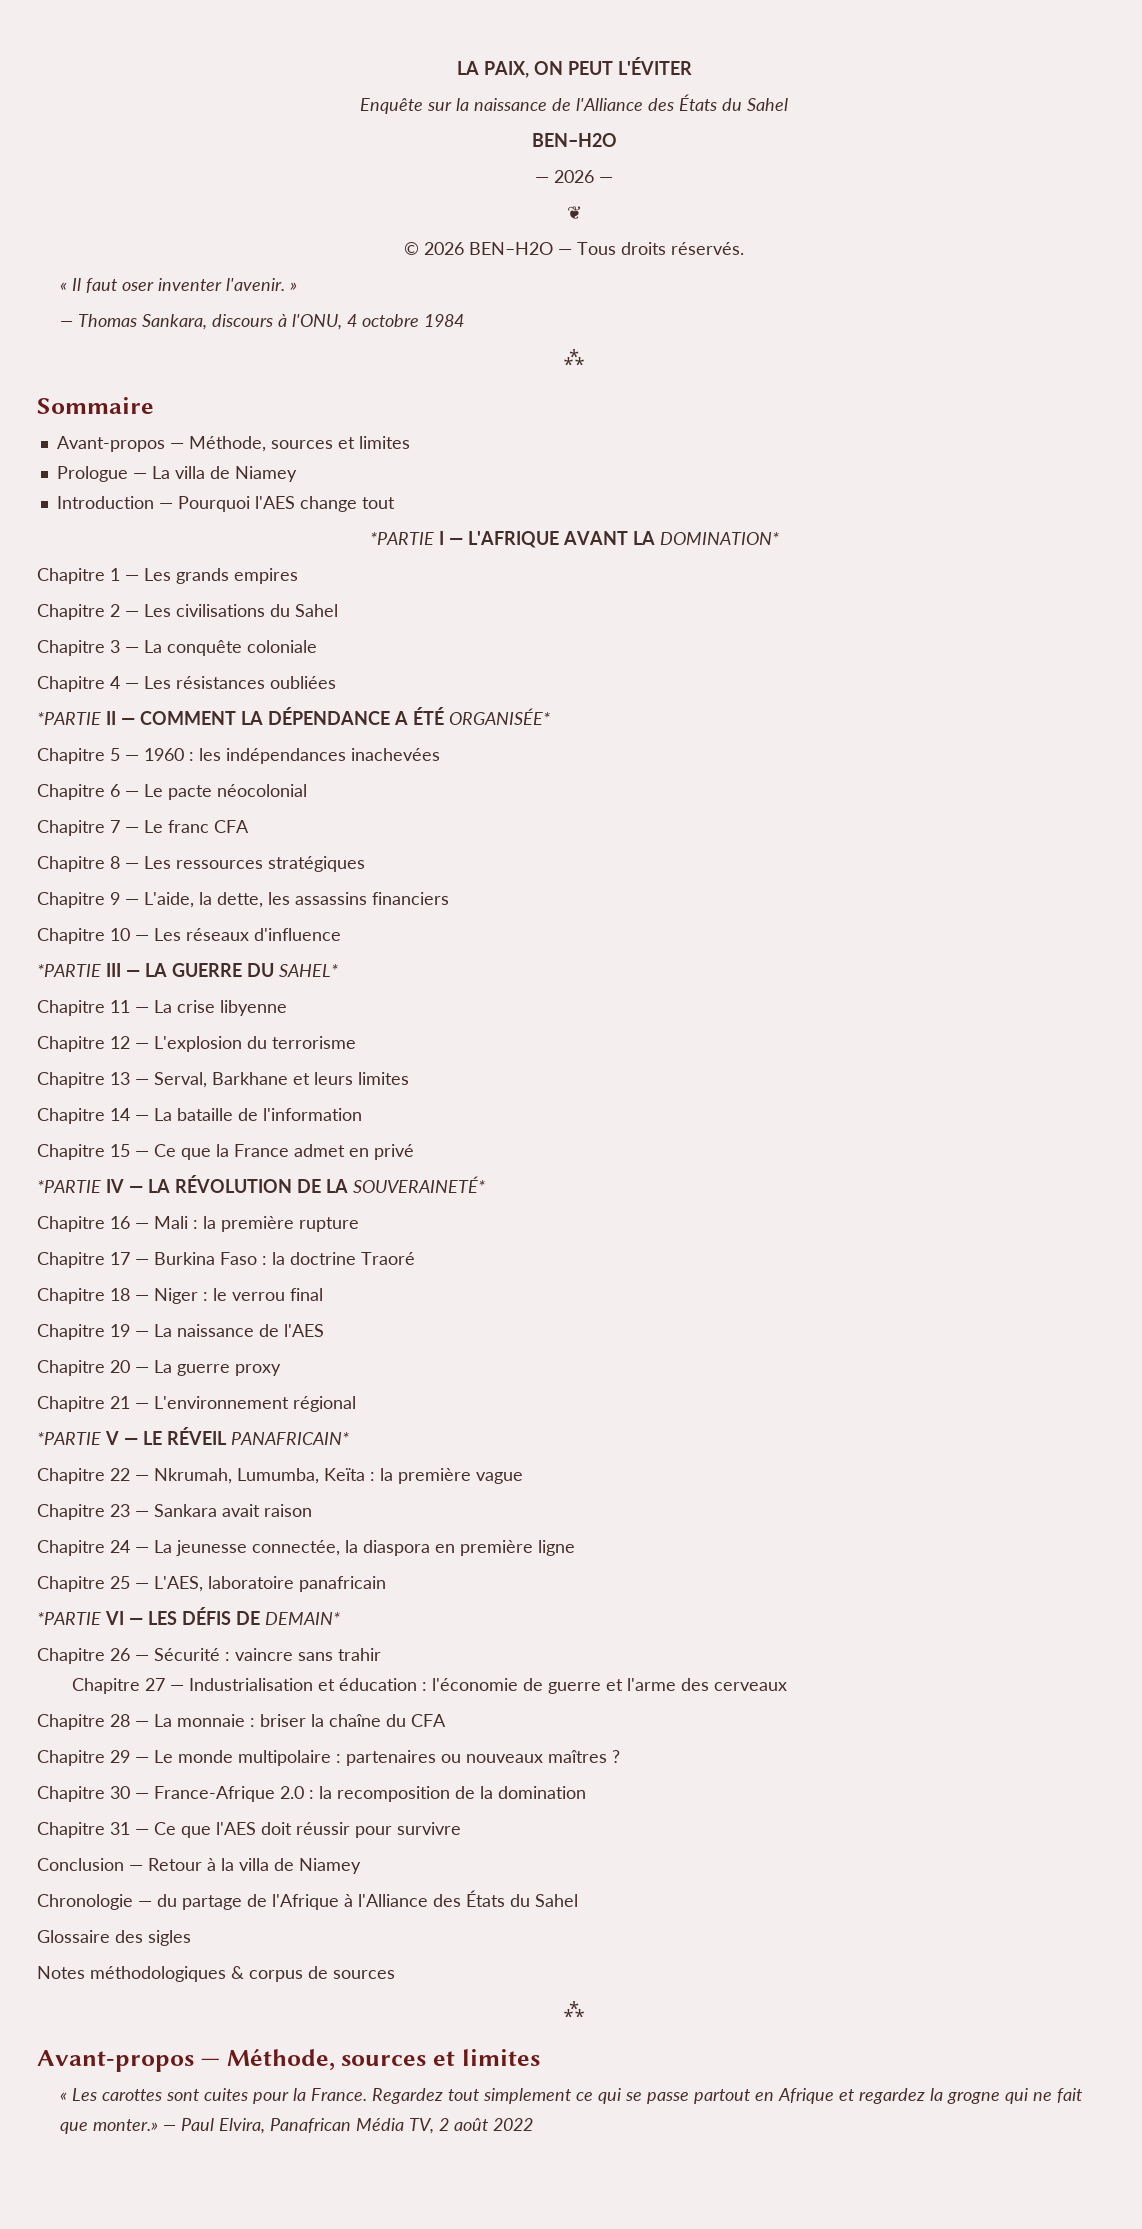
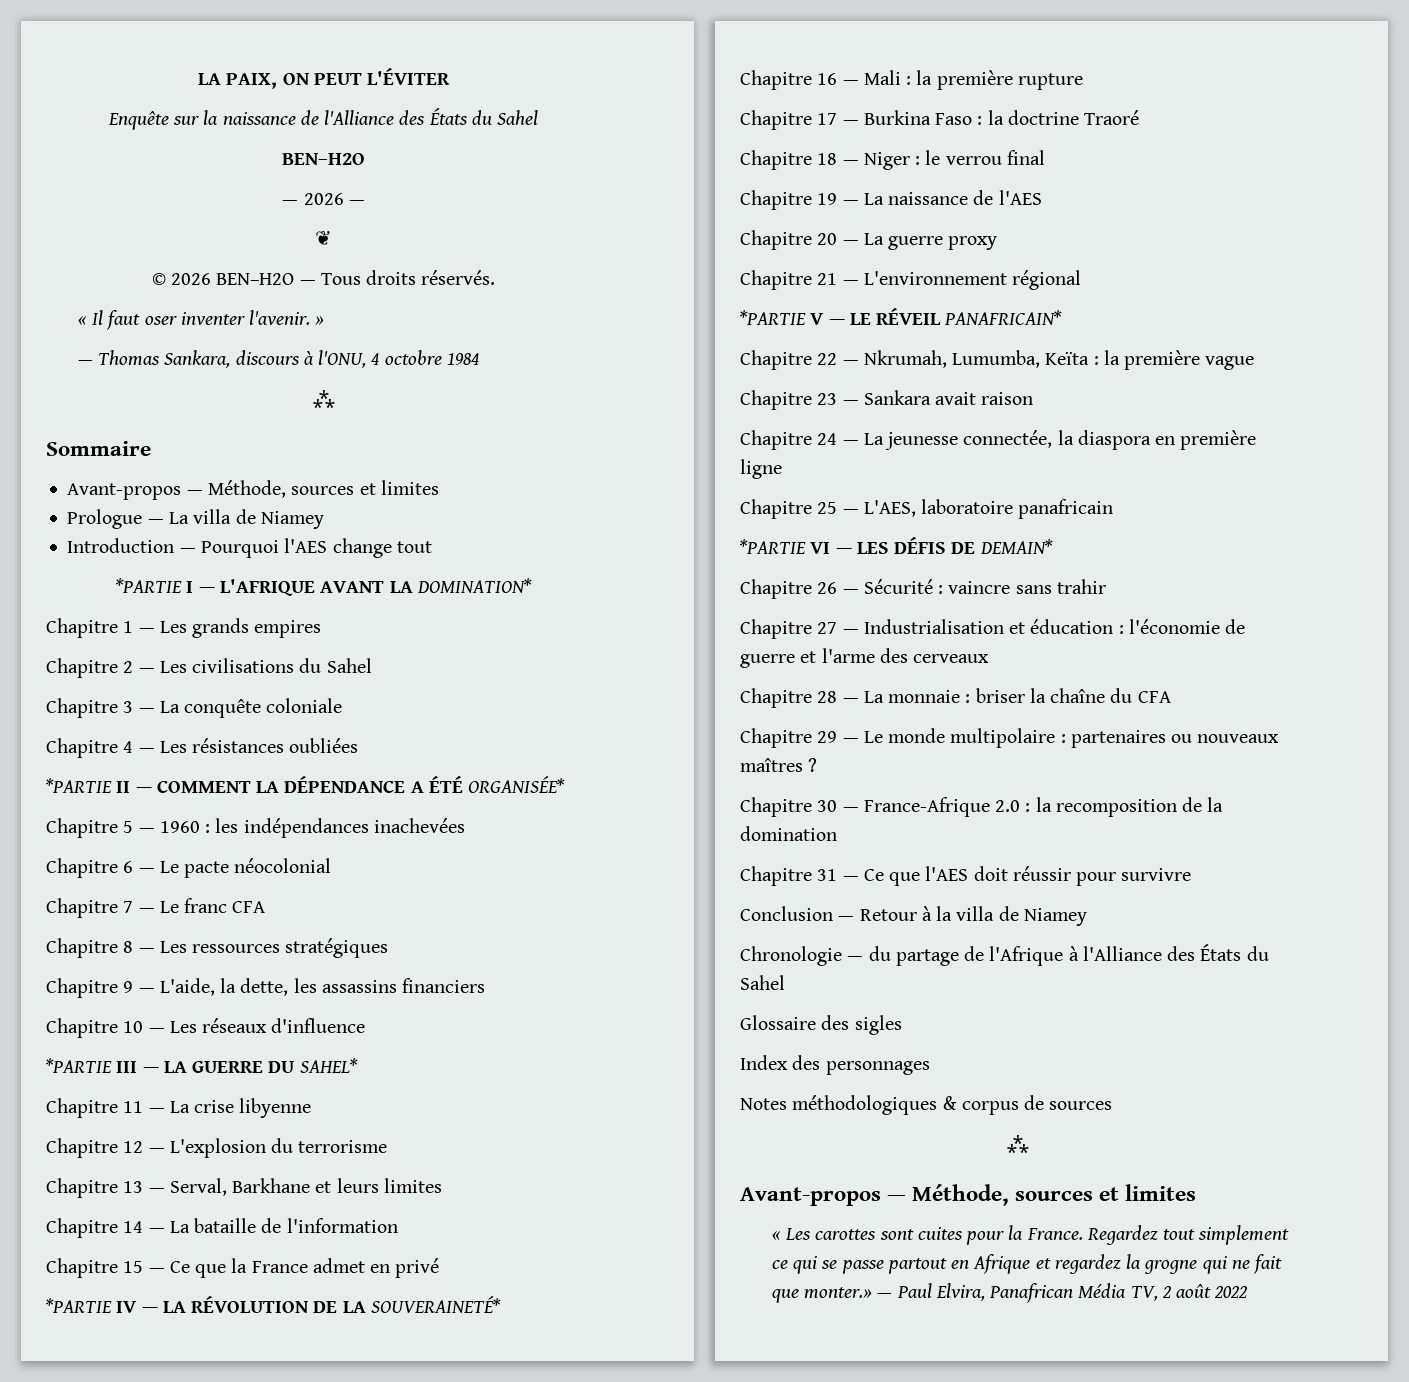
(191, 1938) none -> [740,1055,930,1075] // Index des personnages

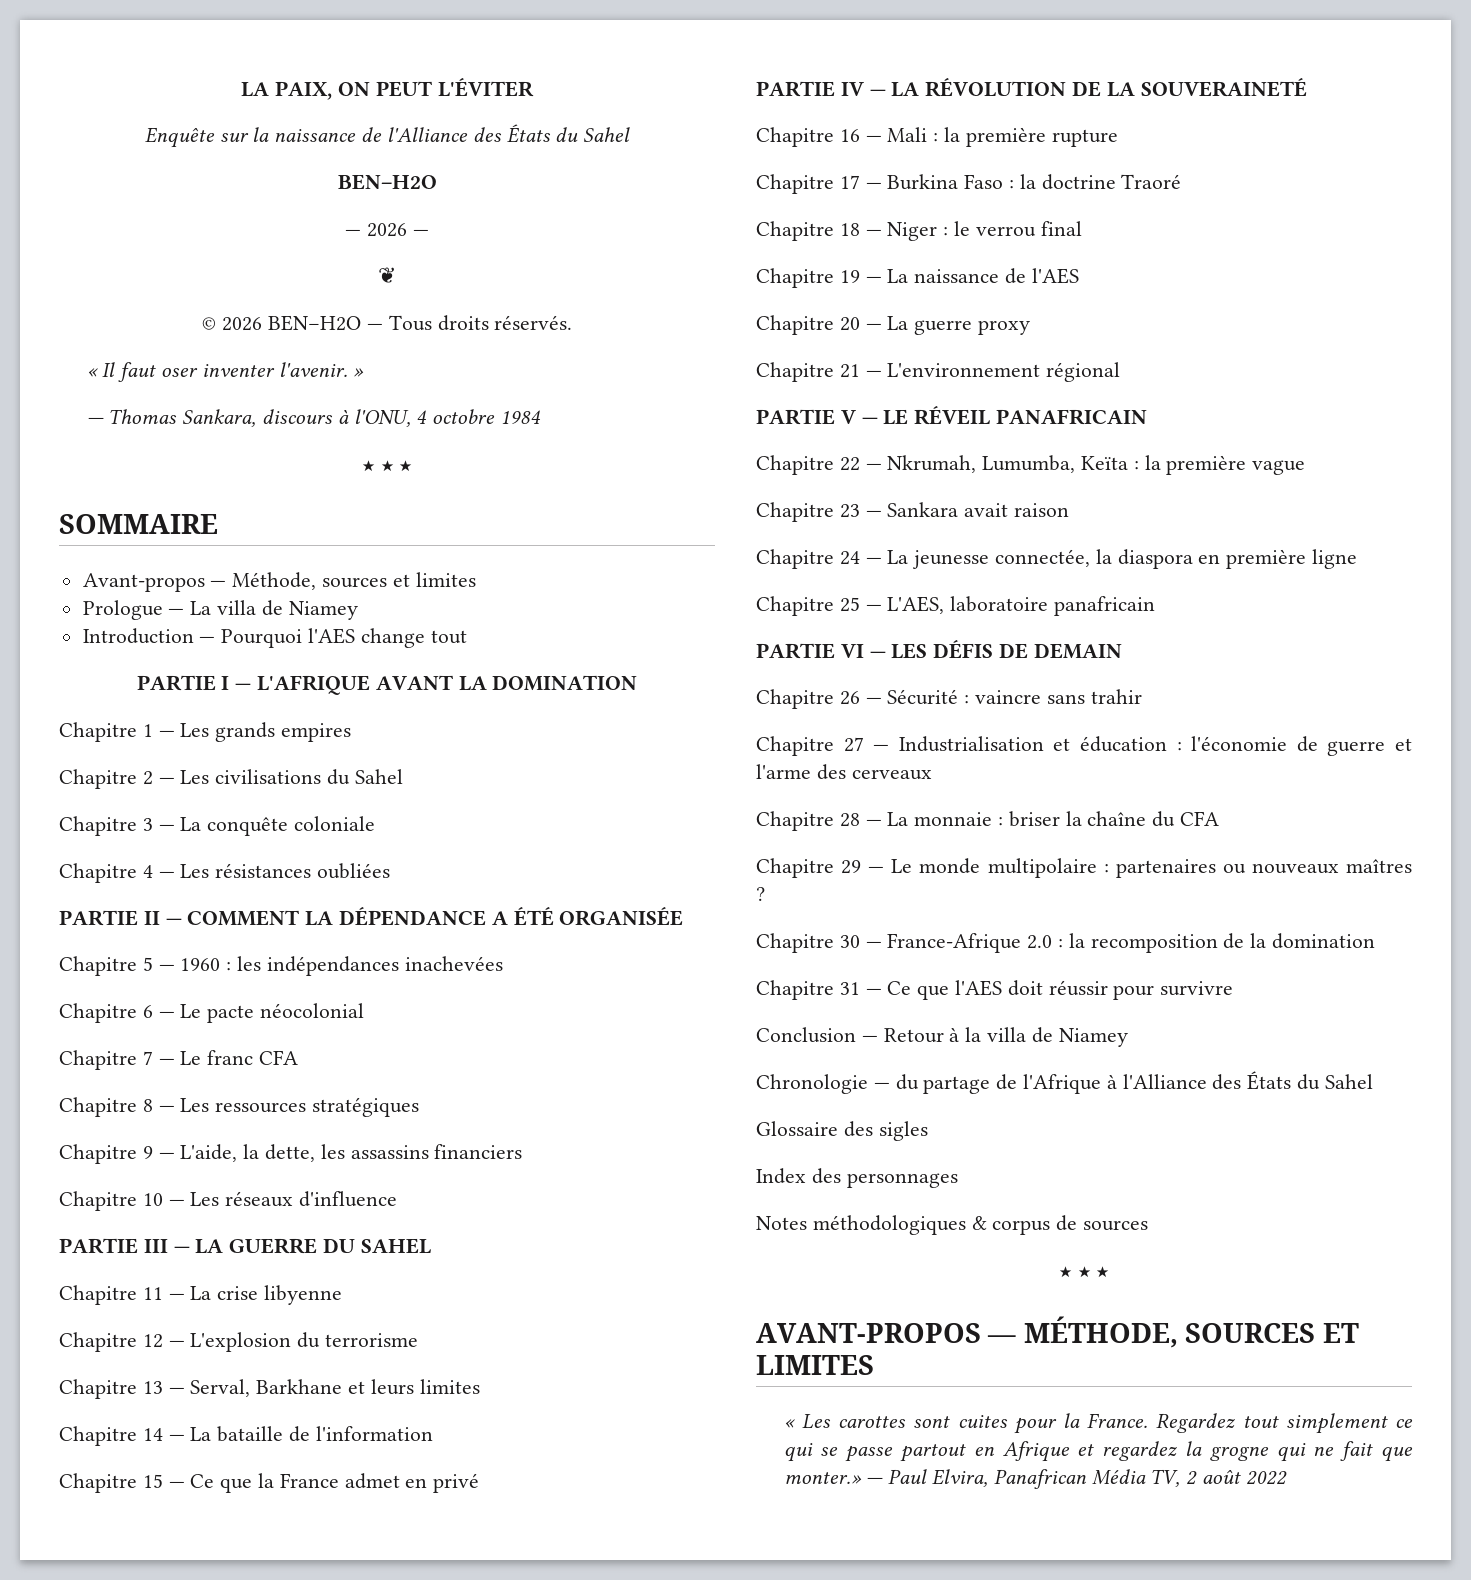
[312,390,335,409] [46,441,151,456] ⁂ // Sommaire -> [361,460,413,472] [59,514,218,534] ★ ★ ★ // SOMMAIRE
[115,578,183,593] *PARTIE -> [136,675,216,691] PARTIE
[416,578,532,593] DOMINATION* -> [492,675,638,691] DOMINATION
[45,778,112,793] *PARTIE -> [59,910,138,926] PARTIE
[468,775,566,793] ORGANISÉE* -> [559,906,684,926] ORGANISÉE
[45,1058,112,1073] *PARTIE -> [59,1238,138,1254] PARTIE
[299,1058,358,1073] SAHEL* -> [360,1238,431,1254] SAHEL
[45,1298,112,1313] *PARTIE -> [756,81,835,97] PARTIE
[370,1295,501,1313] SOUVERAINETÉ* -> [1140,77,1307,97] SOUVERAINETÉ
[739,310,806,325] *PARTIE -> [756,409,835,425] PARTIE
[944,310,1063,325] PANAFRICAIN* -> [996,409,1148,425] PANAFRICAIN
[739,539,806,554] *PARTIE -> [756,643,835,659] PARTIE
[979,539,1053,554] DEMAIN* -> [1033,643,1122,659] DEMAIN
[1006,1135,1029,1154] [740,1184,1197,1206] ⁂ // Avant-propos — Méthode, sources et limites -> [1058,1266,1110,1278] [756,1316,1359,1348] [756,1355,874,1375] ★ ★ ★ // AVANT-PROPOS — MÉTHODE, SOURCES ET LIMITES

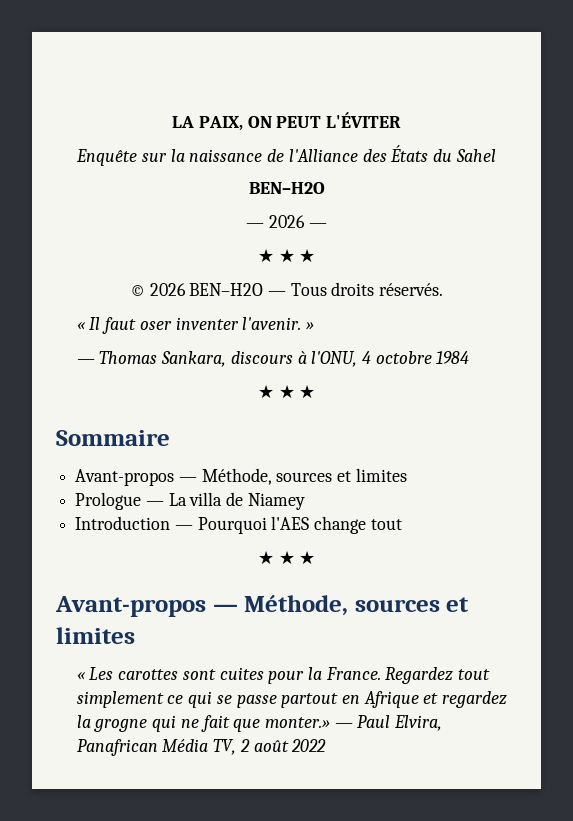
[378,267,396,283] ❦ -> [257,248,316,263] ★ ★ ★
[59,514,218,534] SOMMAIRE -> [56,430,170,446] Sommaire
[136,675,638,695] [59,722,352,742] [59,769,403,789] [59,816,376,836] [59,863,391,883] [59,906,684,926] [59,956,503,976] [59,1003,365,1023] [59,1050,299,1070] [59,1097,420,1117] [59,1144,523,1164] [59,1191,398,1211] [59,1238,431,1254] [59,1285,343,1305] [59,1332,419,1352] [59,1379,480,1399] [59,1426,433,1446] [59,1473,480,1493] [756,77,1307,97] [756,127,1118,147] [756,174,1182,194] [756,221,1082,241] [756,268,1079,288] [756,315,1031,335] [756,362,1121,382] [756,405,1148,425] [756,455,1306,475] [756,502,1070,522] [756,549,1358,569] [756,596,1156,616] [756,639,1122,659] [756,689,1142,709] [756,736,1412,756] [756,764,932,780] [756,811,1220,831] [756,858,1412,878] [756,887,765,901] [756,933,1376,953] [756,980,1234,1000] [756,1027,1128,1047] [756,1071,1373,1094] [756,1121,928,1141] [756,1168,958,1188] [756,1215,1149,1235] [1058,1266,1110,1278] [756,1316,1359,1348] [756,1355,874,1375] PARTIE I — L'AFRIQUE AVANT LA DOMINATION // Chapitre 1 — Les grands empires // Chapitre 2 — Les civilisations du Sahel // Chapitre 3 — La conquête coloniale // Chapitre 4 — Les résistances oubliées // PARTIE II — COMMENT LA DÉPENDANCE A ÉTÉ ORGANISÉE // Chapitre 5 — 1960 : les indépendances inachevées // Chapitre 6 — Le pacte néocolonial // Chapitre 7 — Le franc CFA // Chapitre 8 — Les ressources stratégiques // Chapitre 9 — L'aide, la dette, les assassins financiers // Chapitre 10 — Les réseaux d'influence // PARTIE III — LA GUERRE DU SAHEL // Chapitre 11 — La crise libyenne // Chapitre 12 — L'explosion du terrorisme // Chapitre 13 — Serval, Barkhane et leurs limites // Chapitre 14 — La bataille de l'information // Chapitre 15 — Ce que la France admet en privé // PARTIE IV — LA RÉVOLUTION DE LA SOUVERAINETÉ // Chapitre 16 — Mali : la première rupture // Chapitre 17 — Burkina Faso : la doctrine Traoré // Chapitre 18 — Niger : le verrou final // Chapitre 19 — La naissance de l'AES // Chapitre 20 — La guerre proxy // Chapitre 21 — L'environnement régional // PARTIE V — LE RÉVEIL PANAFRICAIN // Chapitre 22 — Nkrumah, Lumumba, Keïta : la première vague // Chapitre 23 — Sankara avait raison // Chapitre 24 — La jeunesse connectée, la diaspora en première ligne // Chapitre 25 — L'AES, laboratoire panafricain // PARTIE VI — LES DÉFIS DE DEMAIN // Chapitre 26 — Sécurité : vaincre sans trahir // Chapitre 27 — Industrialisation et éducation : l'économie de guerre et l'arme des cerveaux // Chapitre 28 — La monnaie : briser la chaîne du CFA // Chapitre 29 — Le monde multipolaire : partenaires ou nouveaux maîtres ? // Chapitre 30 — France-Afrique 2.0 : la recomposition de la domination // Chapitre 31 — Ce que l'AES doit réussir pour survivre // Conclusion — Retour à la villa de Niamey // Chronologie — du partage de l'Afrique à l'Alliance des États du Sahel // Glossaire des sigles // Index des personnages // Notes méthodologiques & corpus de sources // ★ ★ ★ // AVANT-PROPOS — MÉTHODE, SOURCES ET LIMITES -> [257,550,316,565] [55,595,470,617] [56,627,135,644] ★ ★ ★ // Avant-propos — Méthode, sources et limites

